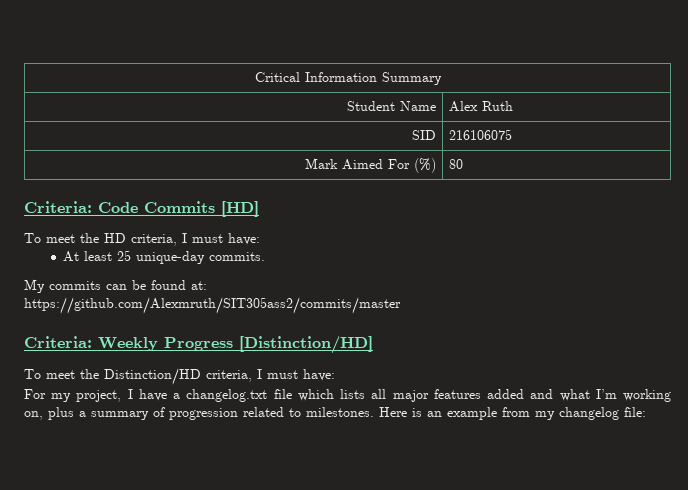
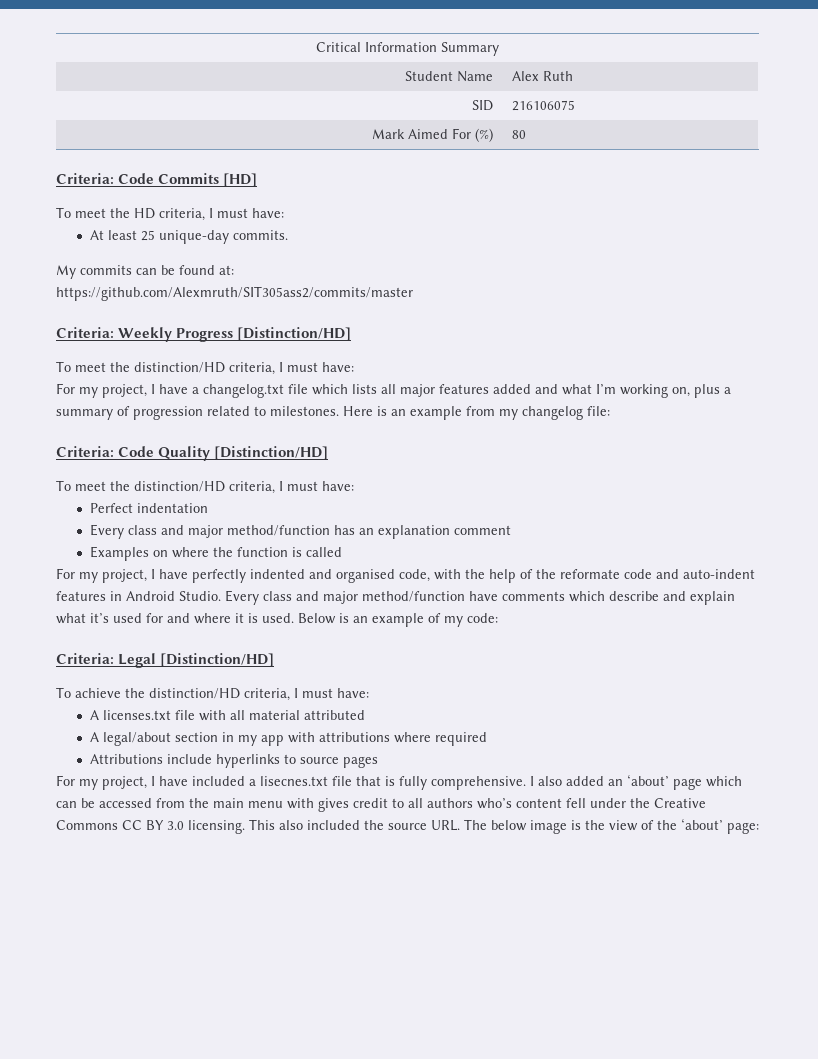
[104,368,201,385] Distinction/HD -> [134,362,225,373] distinction/HD
(646, 412) none -> [56,446,329,461] [56,480,354,494] [90,503,209,513] [90,524,512,539] [90,546,343,561] [56,568,755,583] [56,590,735,605] [56,613,498,627] [56,653,275,668] [56,687,369,701] [90,710,366,721] [90,732,488,746] [90,754,379,768] [56,774,742,790] [56,798,706,812] [56,818,759,834] // Criteria: Code Quality [Distinction/HD] // To meet the distinction/HD criteria, I must have: // Perfect indentation // Every class and major method/function has an explanation comment // Examples on where the function is called // For my project, I have perfectly indented and organised code, with the help of the reformate code and auto-indent features in Android Studio. Every class and major method/function have comments which describe and explain what it’s used for and where it is used. Below is an example of my code: // Criteria: Legal [Distinction/HD] // To achieve the distinction/HD criteria, I must have: // A licenses.txt file with all material attributed // A legal/about section in my app with attributions where required // Attributions include hyperlinks to source pages // For my project, I have included a lisecnes.txt file that is fully comprehensive. I also added an ‘about’ page which can be accessed from the main menu with gives credit to all authors who’s content fell under the Creative Commons CC BY 3.0 licensing. This also included the source URL. The below image is the view of the ‘about’ page:

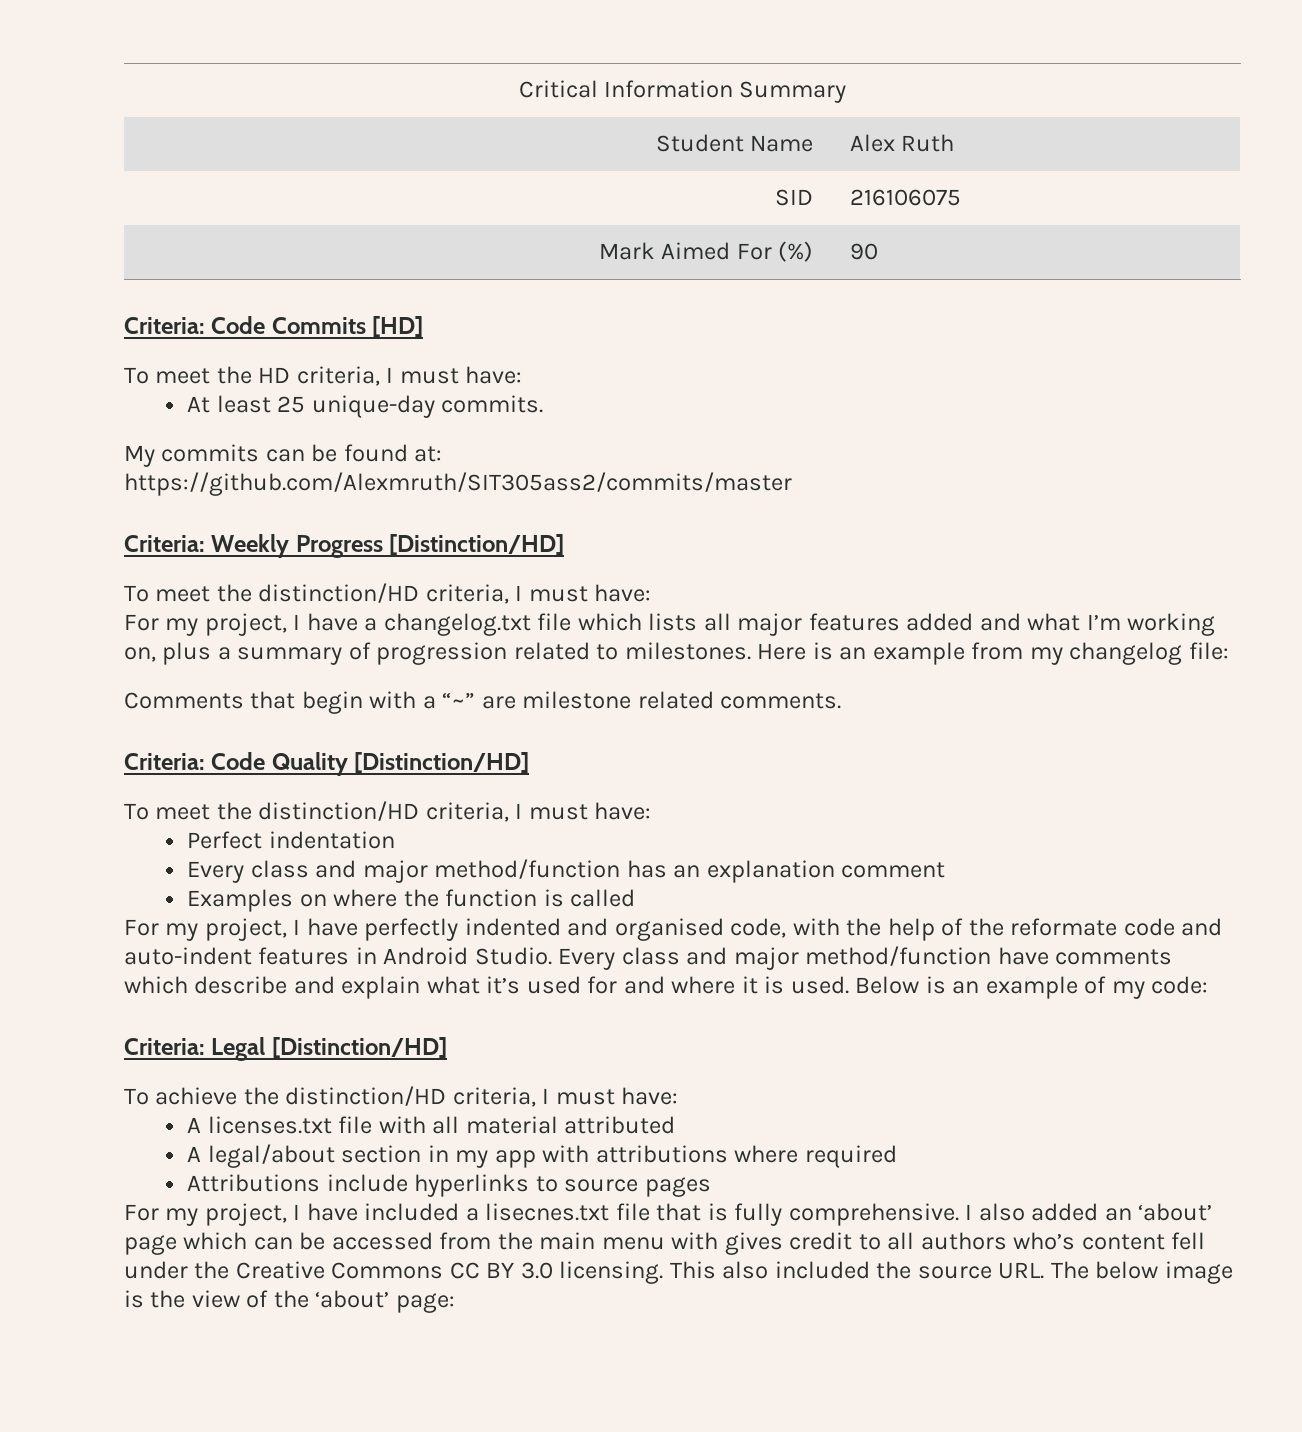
[511,130,526,139] 80 -> [849,243,878,260] 90
(610, 411) none -> [124,691,842,714] // Comments that begin with a “~” are milestone related comments.

